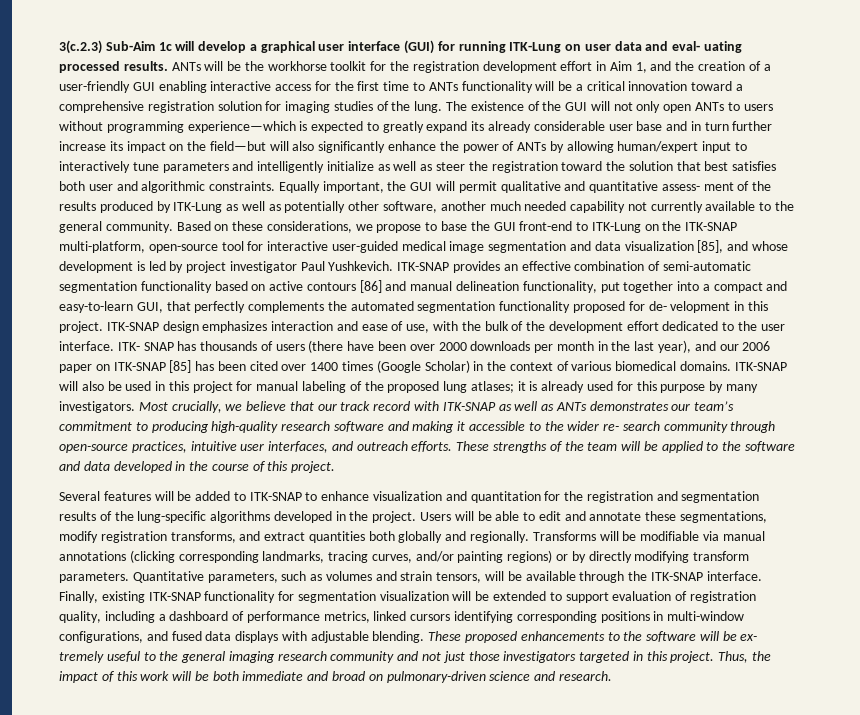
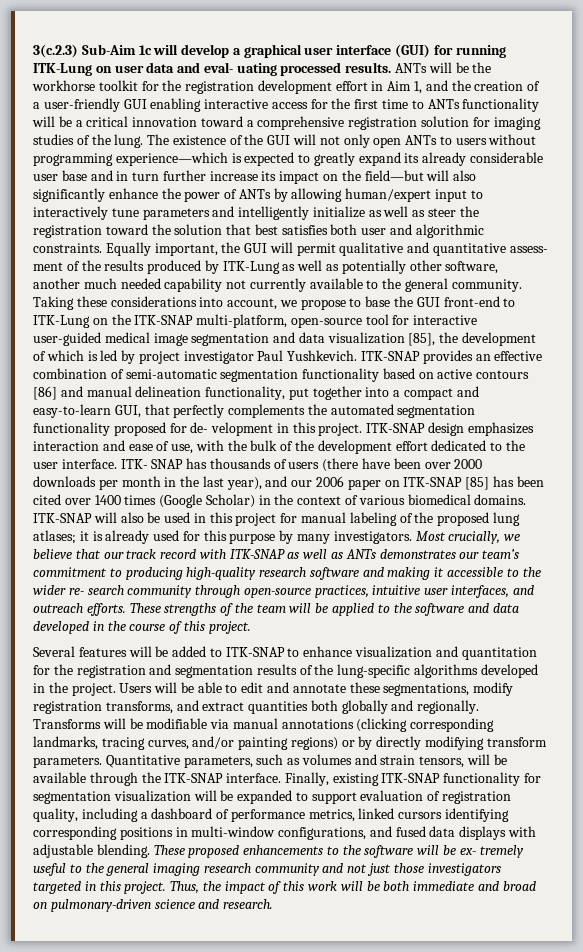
[176,221,352,233] Based on these considerations, -> [33,296,278,310] Taking these considerations into account,
[727,241,788,251] [59,261,133,273] and whose development -> [439,332,537,346] [33,350,84,361] the development of which
[493,591,547,601] extended -> [237,790,293,804] expanded

